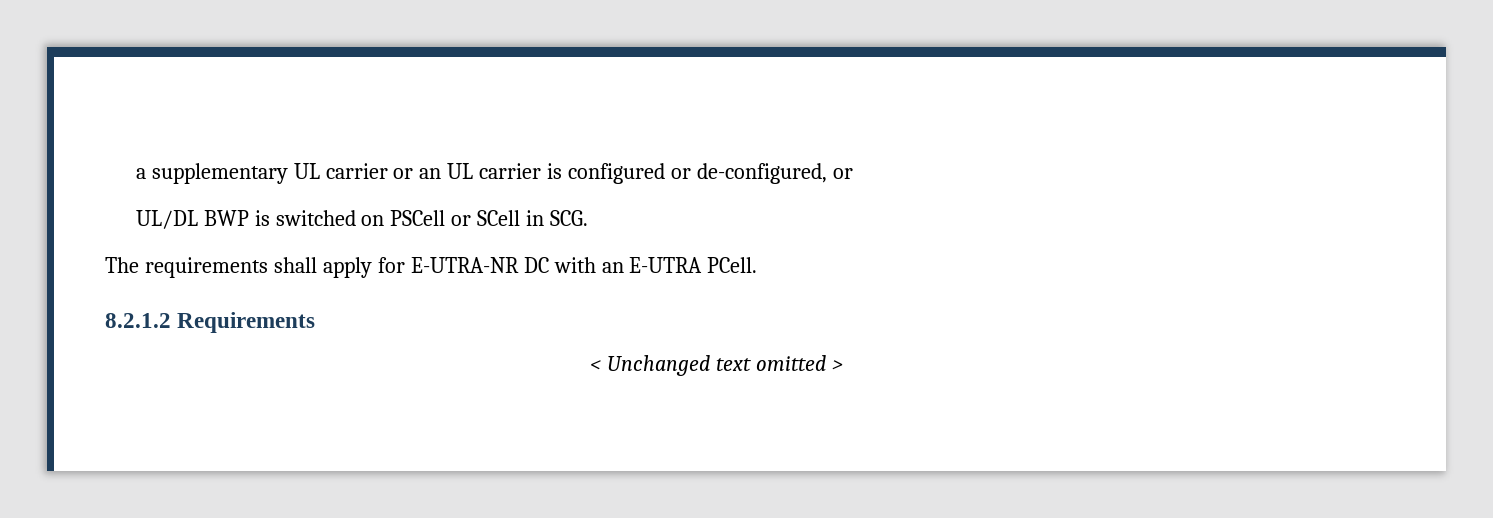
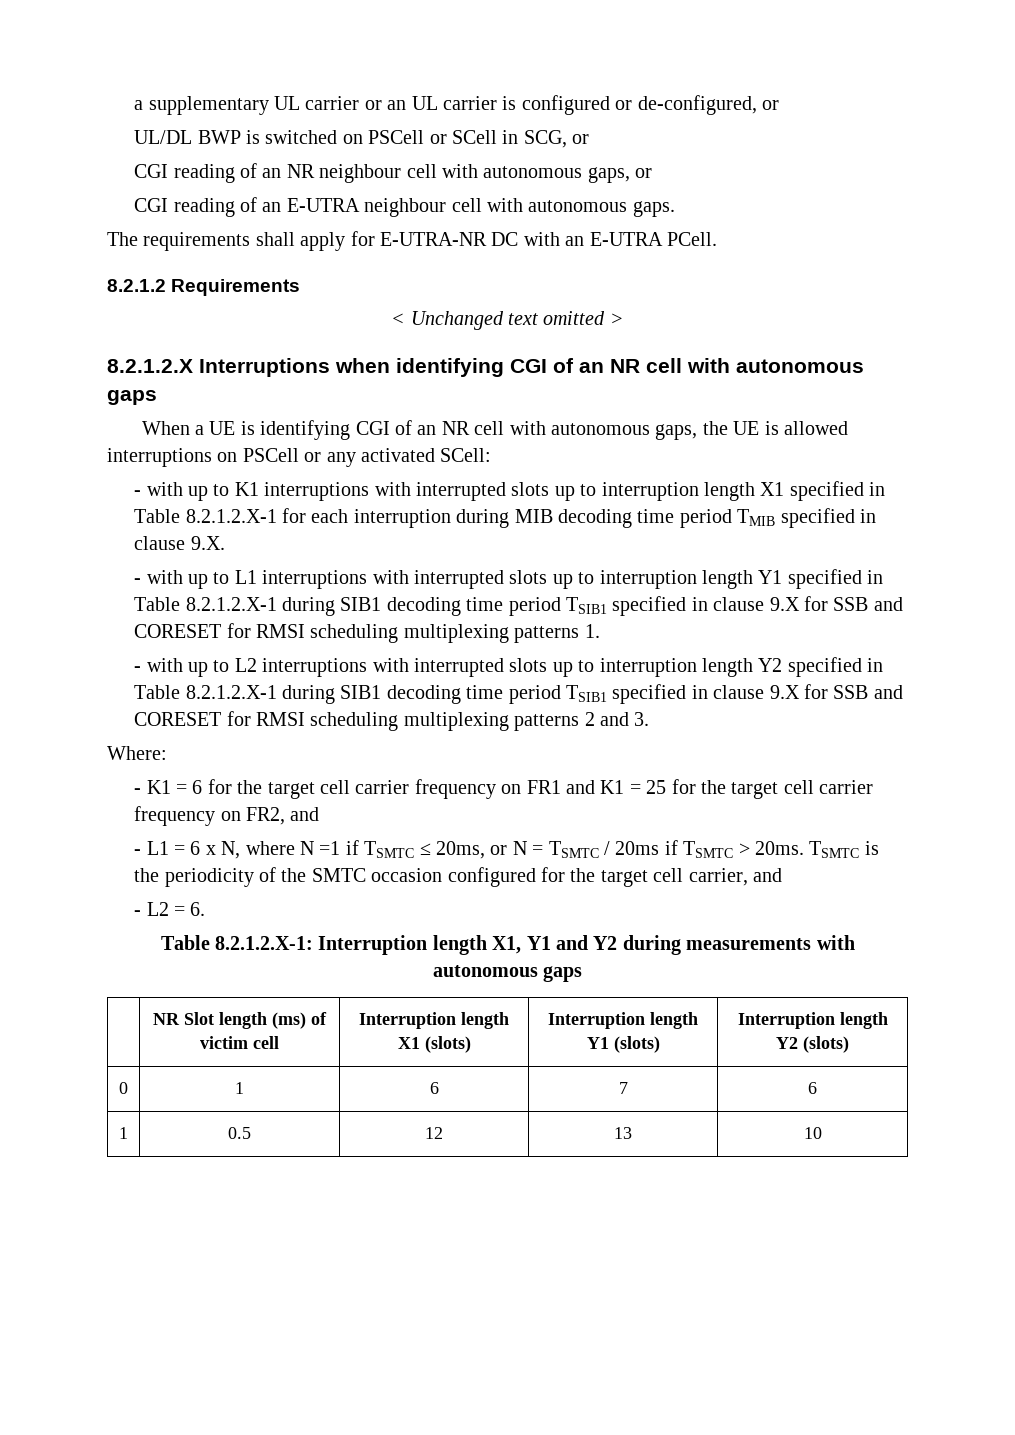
[550,210,589,226] SCG. -> [523,130,590,148] [134,163,653,183] [134,197,675,217] SCG, or // CGI reading of an NR neighbour cell with autonomous gaps, or // CGI reading of an E-UTRA neighbour cell with autonomous gaps.
(843, 365) none -> [107,358,864,377] [107,390,157,405] [141,420,848,440] [107,448,492,467] [134,481,886,501] [134,508,877,528] [134,536,225,550] [134,569,884,589] [134,596,903,616] [134,623,600,643] [134,657,884,677] [134,684,903,704] [134,711,650,731] [107,746,167,760] [134,779,874,799] [134,806,320,826] [134,840,879,859] [134,867,783,887] [134,902,206,916] [160,935,855,955] [432,965,583,982] [153,1012,327,1029] [200,1036,279,1049] [359,1012,509,1029] [397,1036,471,1053] [548,1012,698,1029] [586,1036,660,1053] [737,1012,888,1029] [776,1036,849,1053] [119,1082,128,1094] [235,1082,244,1094] [429,1082,439,1094] [618,1082,628,1094] [808,1082,817,1094] [119,1127,128,1139] [228,1127,251,1139] [425,1127,443,1139] [614,1127,632,1139] [803,1127,822,1139] // 8.2.1.2.X Interruptions when identifying CGI of an NR cell with autonomous gaps // When a UE is identifying CGI of an NR cell with autonomous gaps, the UE is allowed interruptions on PSCell or any activated SCell: // - with up to K1 interruptions with interrupted slots up to interruption length X1 specified in Table 8.2.1.2.X-1 for each interruption during MIB decoding time period TMIB specified in clause 9.X. // - with up to L1 interruptions with interrupted slots up to interruption length Y1 specified in Table 8.2.1.2.X-1 during SIB1 decoding time period TSIB1 specified in clause 9.X for SSB and CORESET for RMSI scheduling multiplexing patterns 1. // - with up to L2 interruptions with interrupted slots up to interruption length Y2 specified in Table 8.2.1.2.X-1 during SIB1 decoding time period TSIB1 specified in clause 9.X for SSB and CORESET for RMSI scheduling multiplexing patterns 2 and 3. // Where: // - K1 = 6 for the target cell carrier frequency on FR1 and K1 = 25 for the target cell carrier frequency on FR2, and // - L1 = 6 x N, where N =1 if TSMTC ≤ 20ms, or N = TSMTC / 20ms if TSMTC > 20ms. TSMTC is the periodicity of the SMTC occasion configured for the target cell carrier, and // - L2 = 6. // Table 8.2.1.2.X-1: Interruption length X1, Y1 and Y2 during measurements with autonomous gaps // | NR Slot length (ms) of victim cell | Interruption length X1 (slots) | Interruption length Y1 (slots) | Interruption length Y2 (slots) // 0 | 1 | 6 | 7 | 6 // 1 | 0.5 | 12 | 13 | 10

